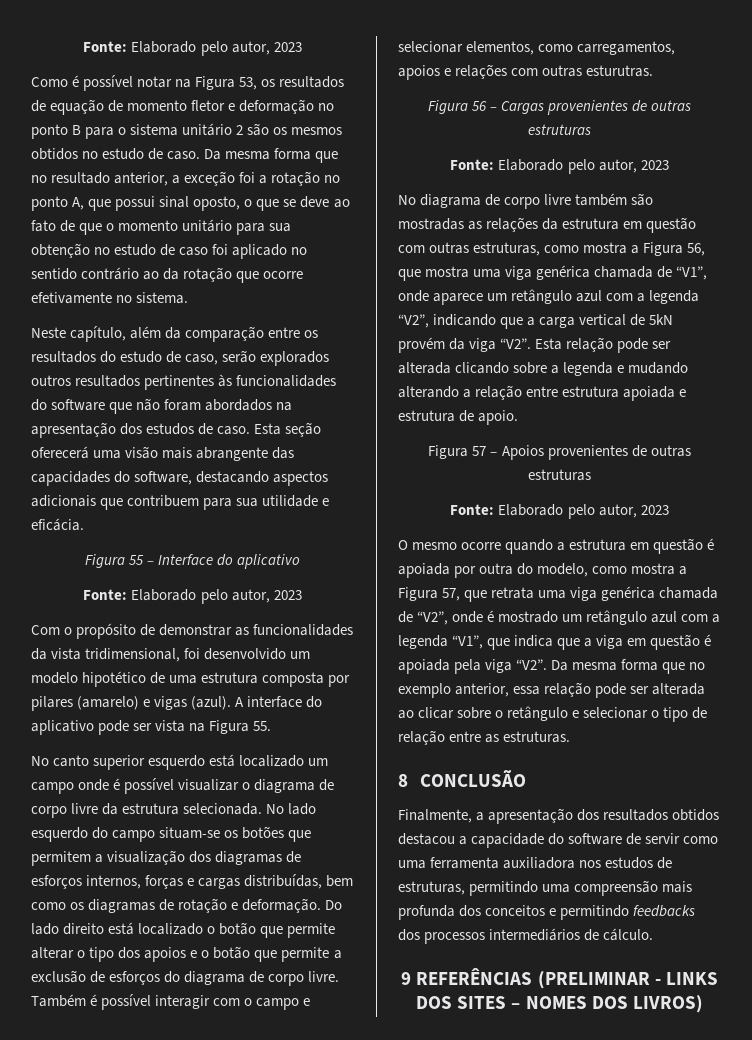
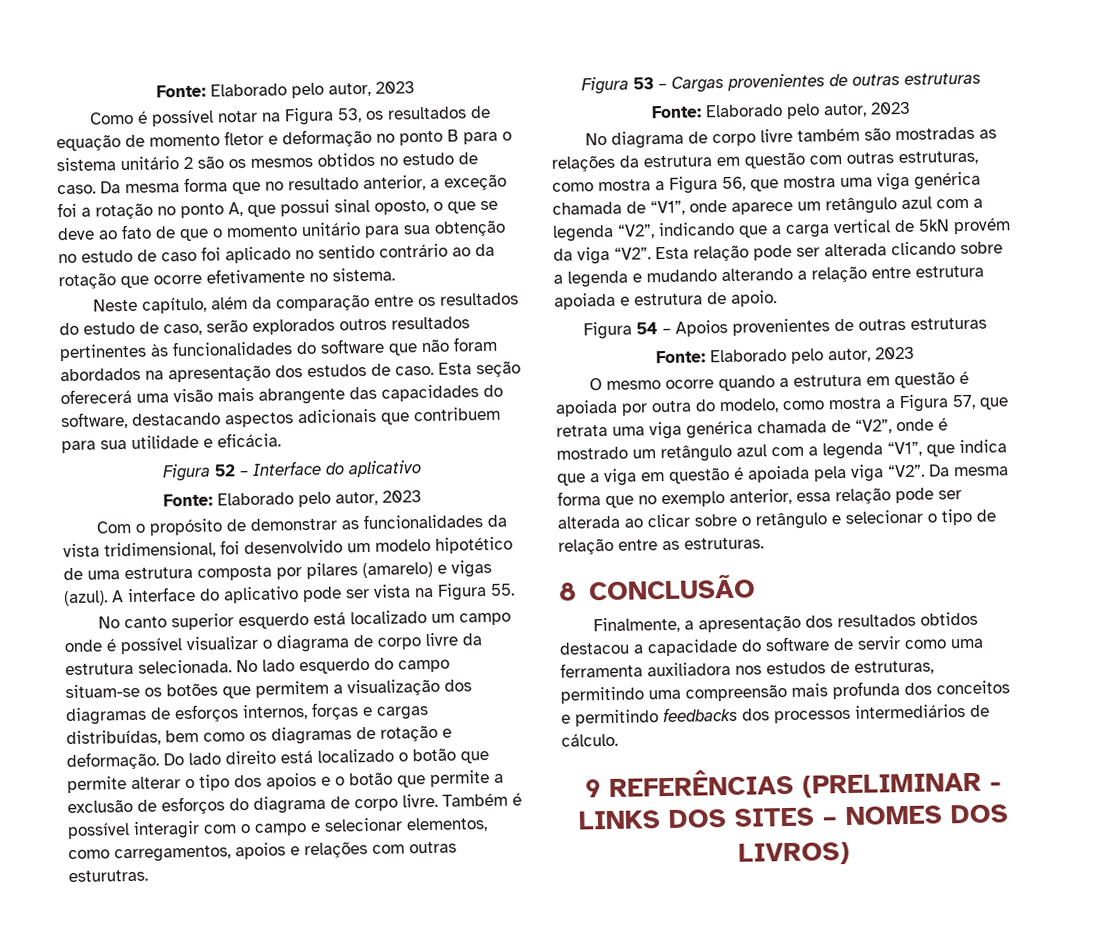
[128,555,144,565] 55 -> [214,464,236,477] 52
[471,101,487,111] 56 -> [632,77,654,90] 53
[472,446,487,456] 57 -> [635,322,658,335] 54

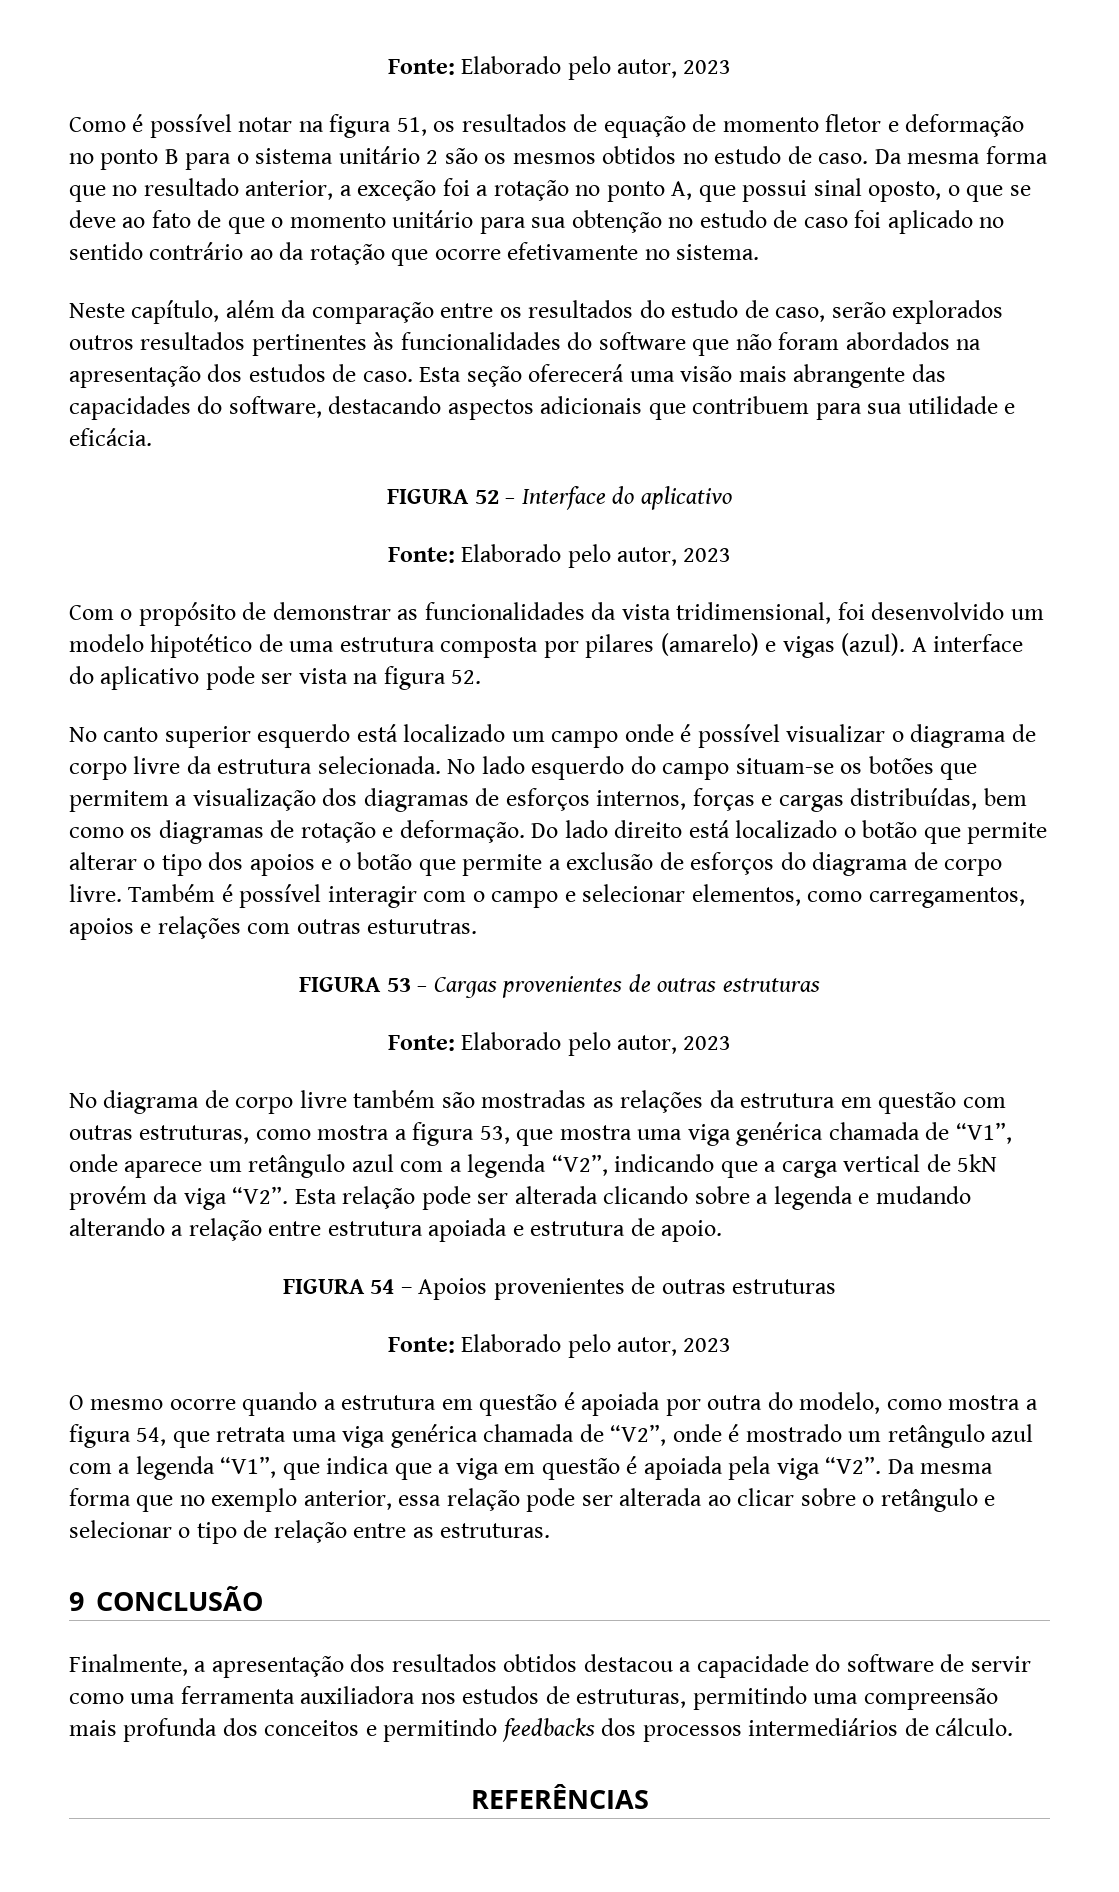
[284,107,363,126] Figura 53, -> [329,114,427,138] figura 51,
[162,463,211,482] Figura -> [387,489,470,504] FIGURA
[437,583,515,601] Figura 55. -> [383,666,482,690] figura 52.
[580,76,629,95] Figura -> [299,977,382,992] FIGURA
[669,176,746,194] Figura 56, -> [412,1122,510,1146] figura 53,
[582,321,632,340] Figura -> [282,1279,365,1294] FIGURA
[899,394,976,413] Figura 57, -> [69,1424,167,1448] figura 54,
[558,582,577,601] 8 -> [69,1592,84,1611] 9
[584,767,1001,798] [577,804,1009,830] [737,841,850,866] 9 REFERÊNCIAS (PRELIMINAR - LINKS DOS SITES – NOMES DOS LIVROS) -> [470,1784,649,1809] REFERÊNCIAS

